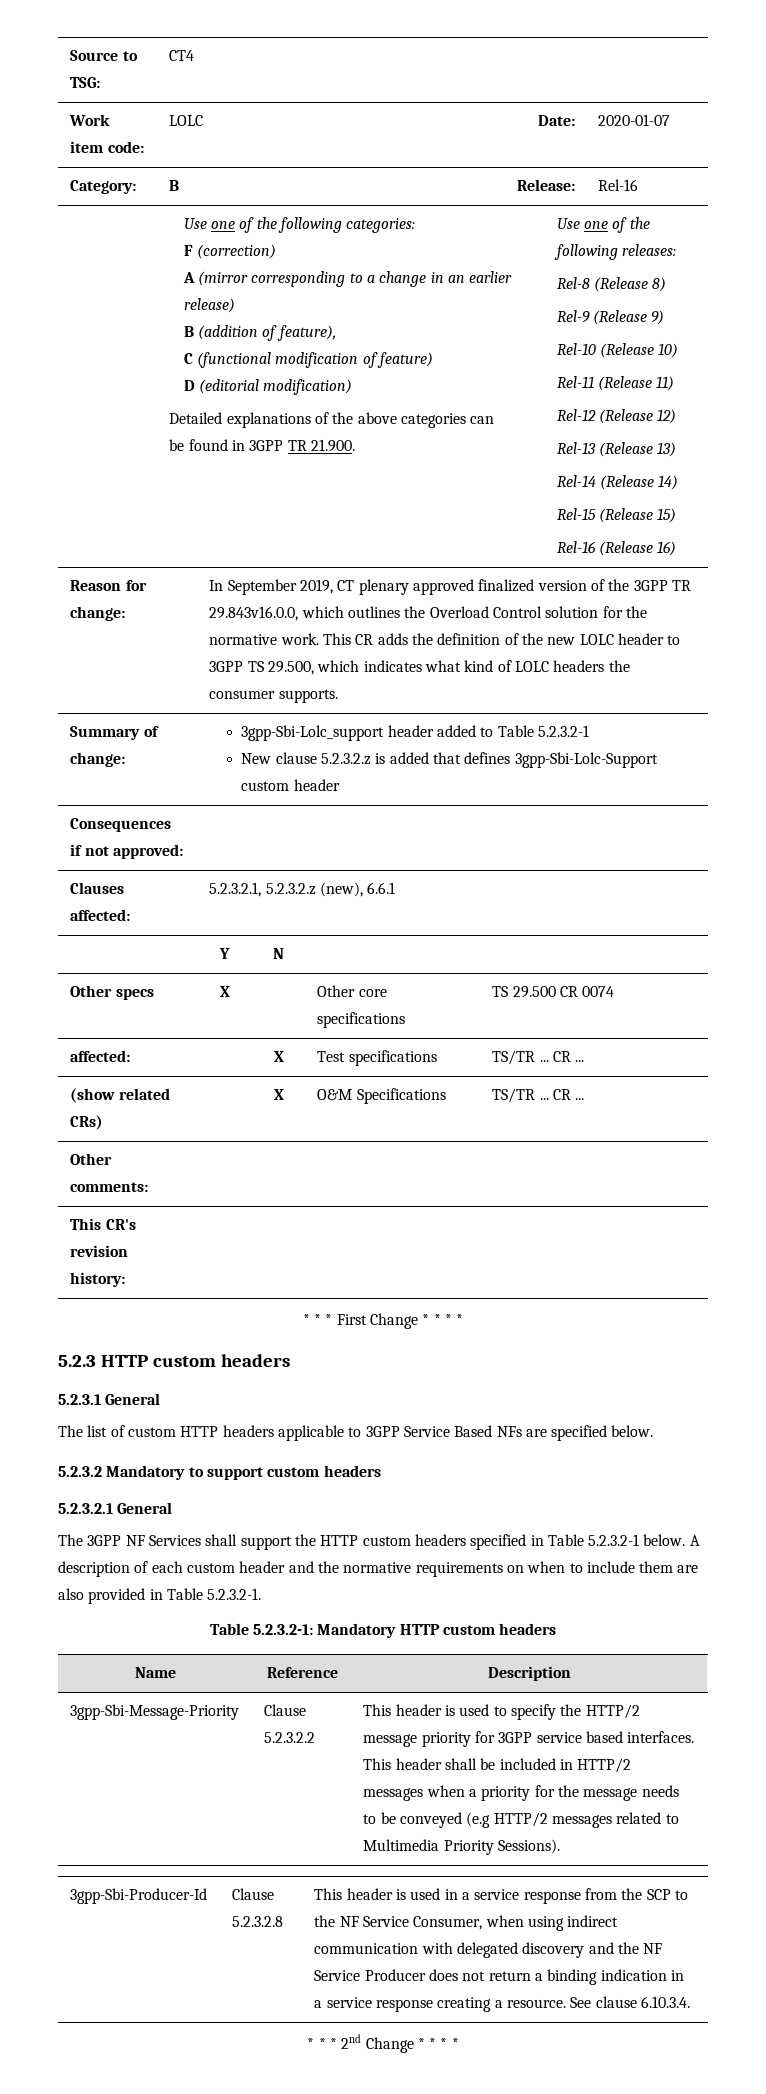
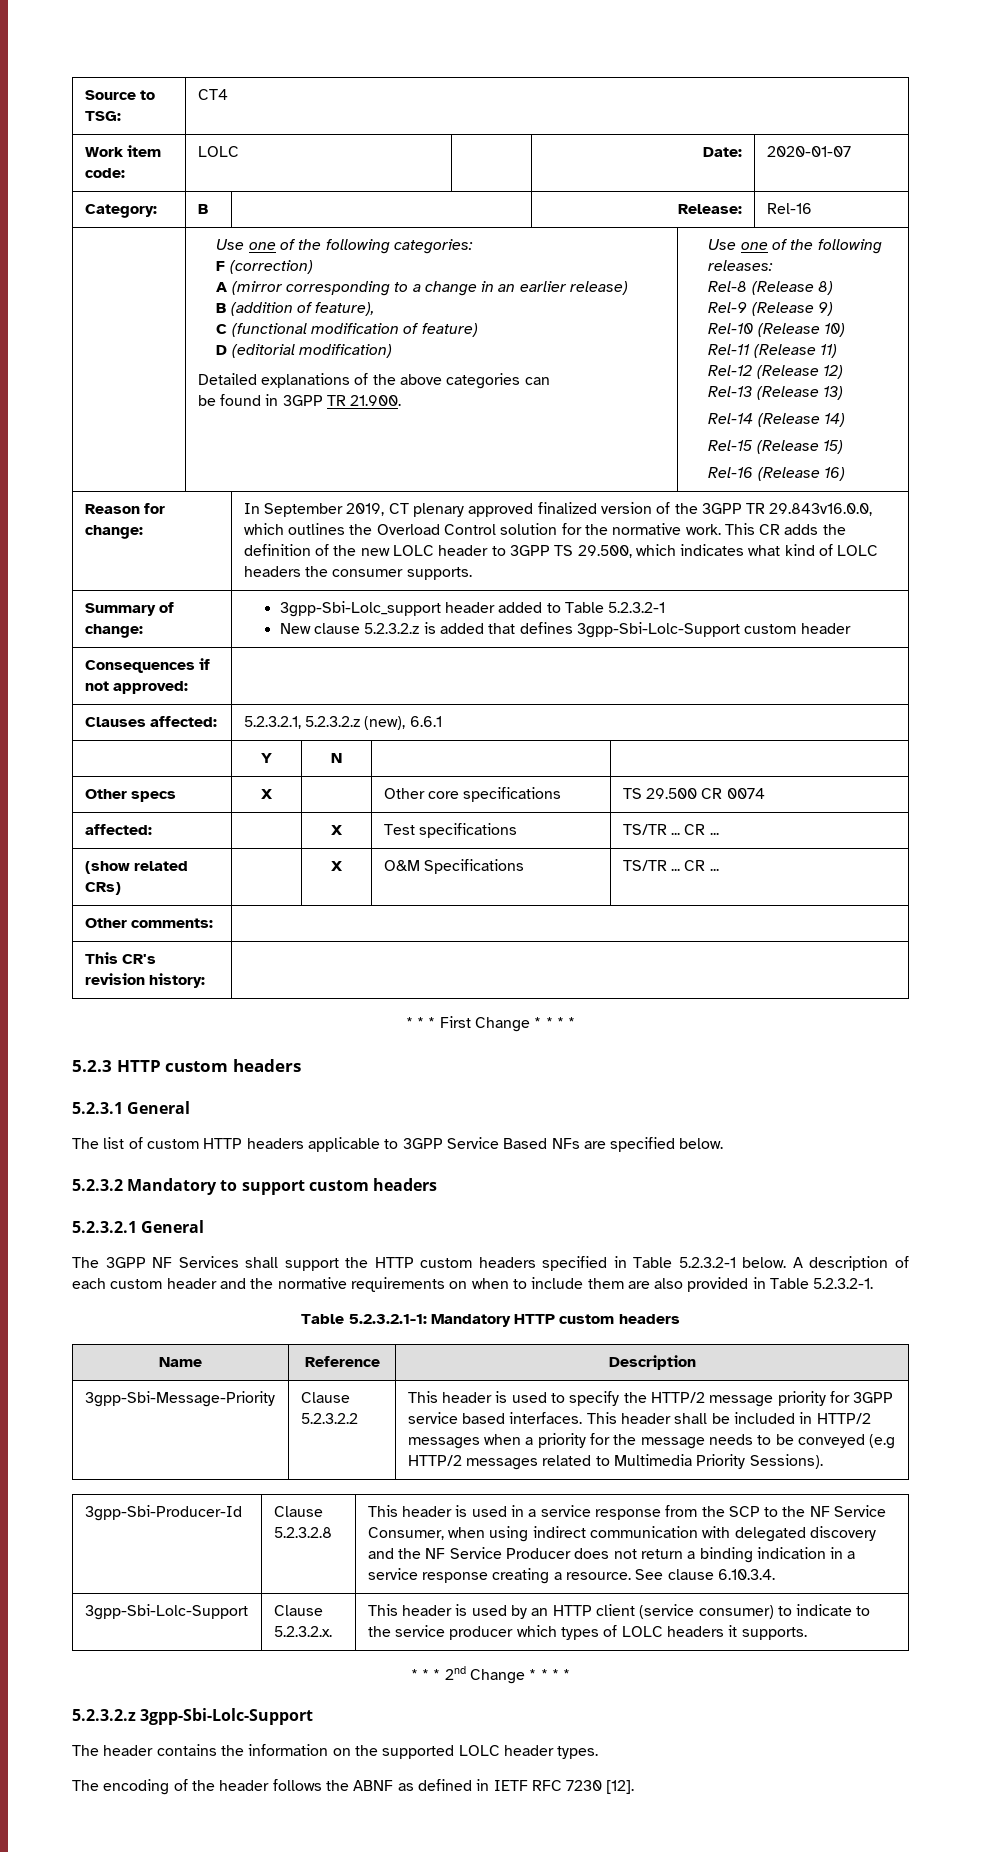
[253,1624,314,1635] 5.2.3.2-1: -> [348,1314,427,1324] 5.2.3.2.1-1:
(691, 2002) none -> [84,1604,248,1620] [273,1605,323,1616] [273,1626,332,1637] [367,1604,871,1619] [367,1625,807,1640] // 3gpp-Sbi-Lolc-Support | Clause 5.2.3.2.x. | This header is used by an HTTP client (service consumer) to indicate to the service producer which types of LOLC headers it supports.
(459, 2043) none -> [72,1708,314,1725] [72,1744,599,1759] [72,1779,635,1795] // 5.2.3.2.z 3gpp-Sbi-Lolc-Support // The header contains the information on the supported LOLC header types. // The encoding of the header follows the ABNF as defined in IETF RFC 7230 [12].

